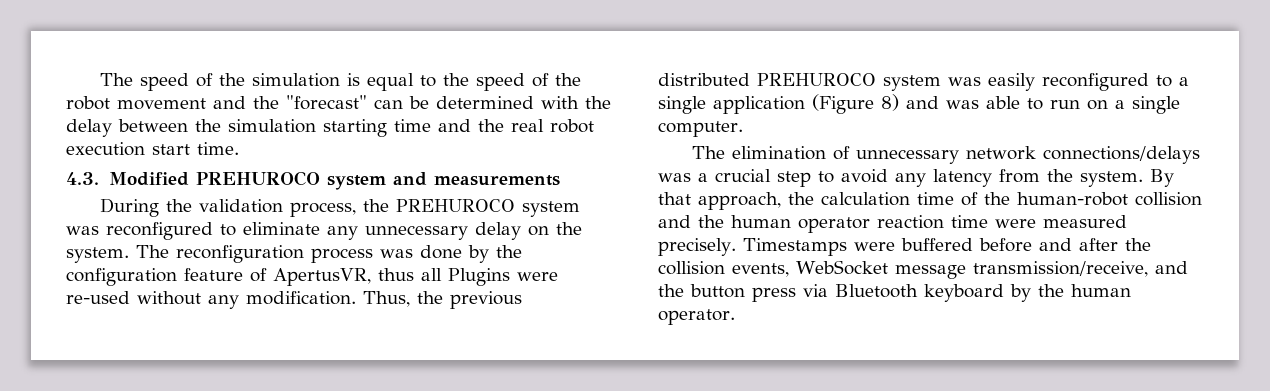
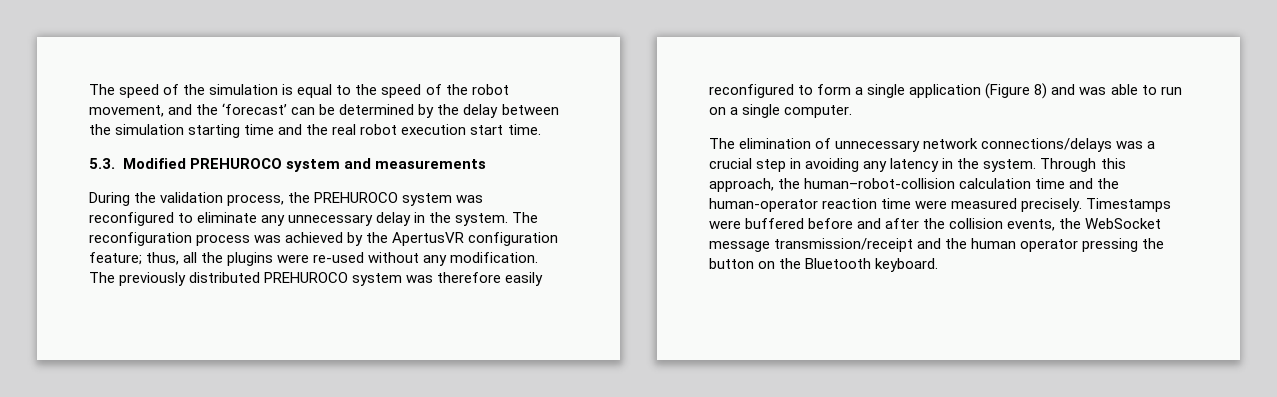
[117,95,367,110] movement and the "forecast" -> [89,103,288,117] movement, and the ‘forecast’
[541,96,579,109] with -> [418,104,435,118] by
[66,172,99,185] 4.3. -> [89,158,115,169] 5.3.
[528,226,549,236] on -> [414,212,426,223] in
[420,245,522,263] [66,268,510,286] done by the configuration feature of ApertusVR, thus all Plugins -> [285,232,559,246] [89,252,274,266] achieved by the ApertusVR configuration feature; thus, all the plugins
[363,291,522,309] Thus, the previous -> [89,272,187,286] The previously
(981, 81) none -> [437,272,502,283] therefore
(1172, 81) none -> [817,84,852,95] form
[818,169,888,183] to avoid -> [790,158,860,172] in avoiding
[999,169,1174,187] [658,192,691,205] from the system. By that -> [942,158,1126,172] in the system. Through this
(814, 198) none -> [804,178,956,189] human–robot-collision
[961,192,1202,206] [658,215,870,233] of the human-robot collision and the human operator -> [1069,178,1120,189] [709,198,818,212] and the human-operator
(789, 270) none -> [1059,218,1082,229] the
[972,261,1188,277] [658,284,1131,302] [658,309,735,325] transmission/receive, and the button press via Bluetooth keyboard by the human operator. -> [774,238,1165,252] [709,258,939,272] transmission/receipt and the human operator pressing the button on the Bluetooth keyboard.

